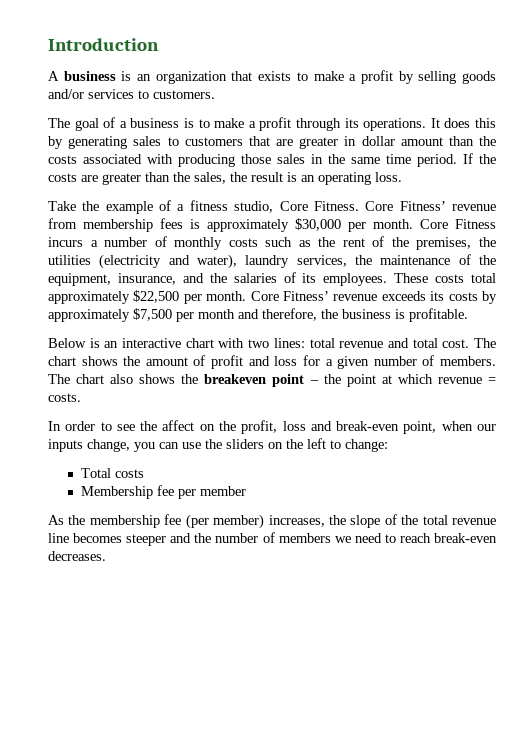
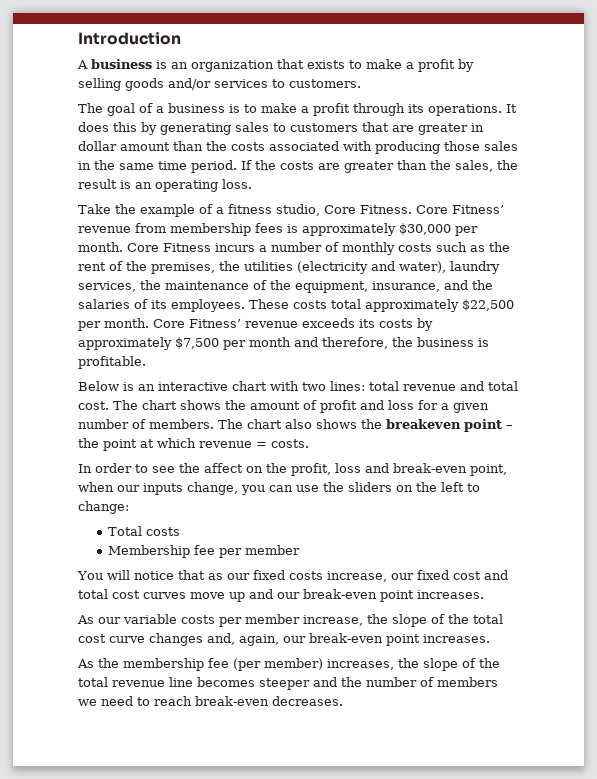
(246, 491) none -> [77,570,508,582] [78,589,484,602] [77,614,503,627] [78,633,490,646] // You will notice that as our fixed costs increase, our fixed cost and total cost curves move up and our break-even point increases. // As our variable costs per member increase, the slope of the total cost curve changes and, again, our break-even point increases.

